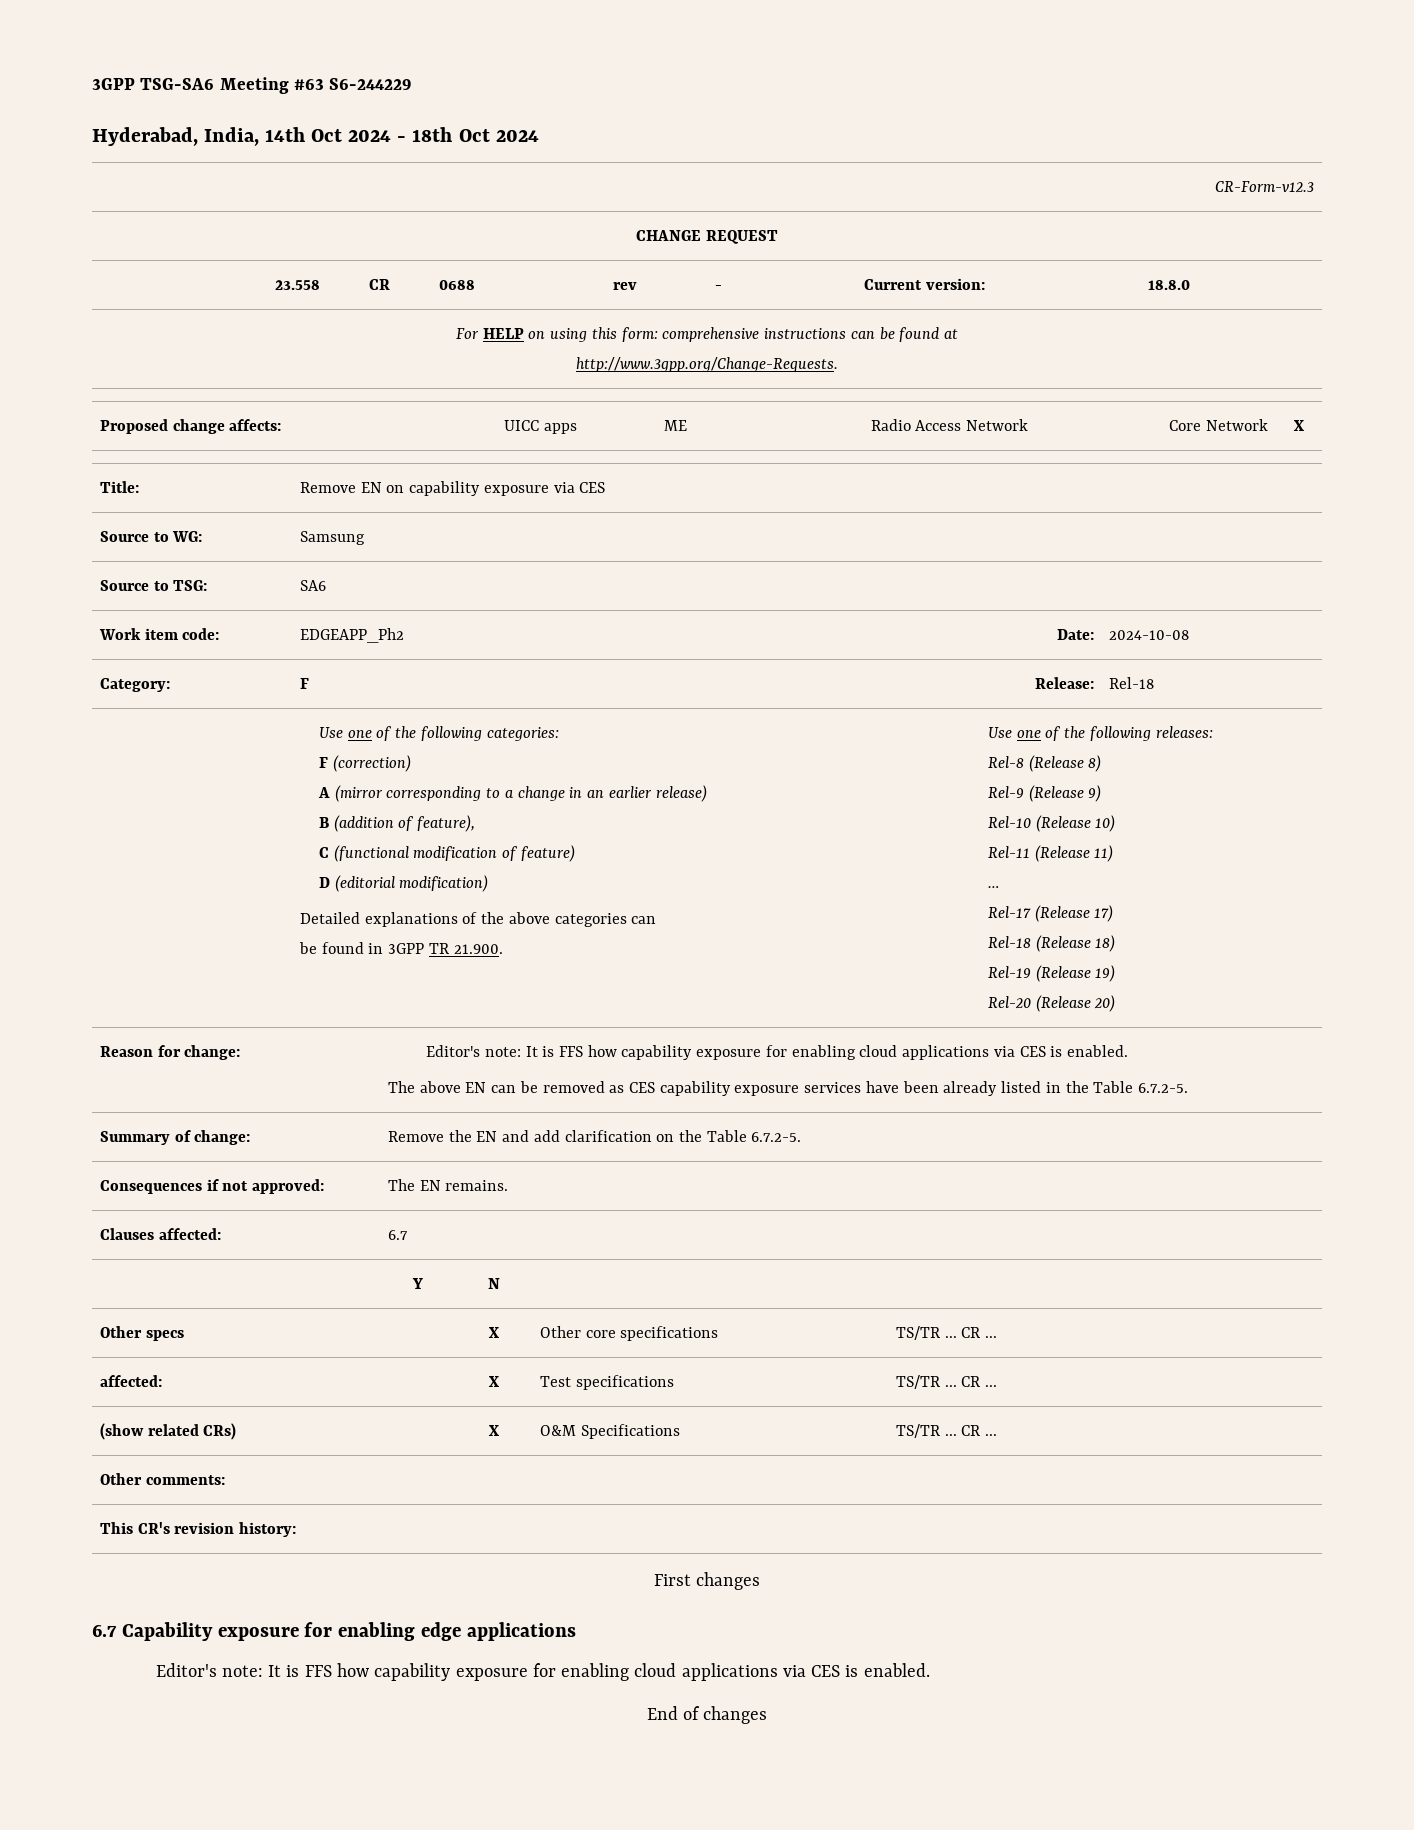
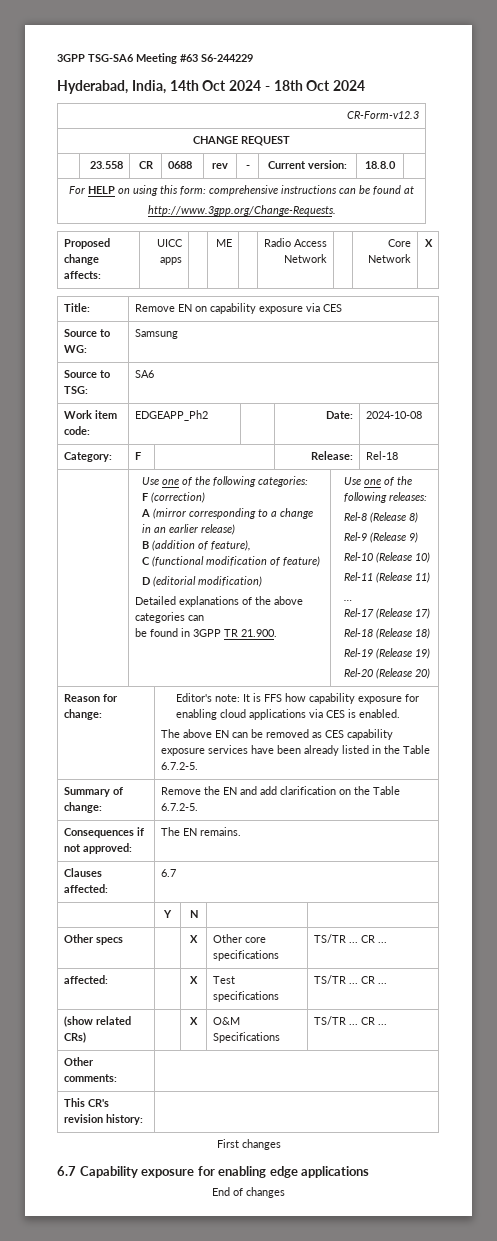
[155,1663,930,1681] // Editor's note: It is FFS how capability exposure for enabling cloud applications via CES is enabled. -> (370, 1172) none

